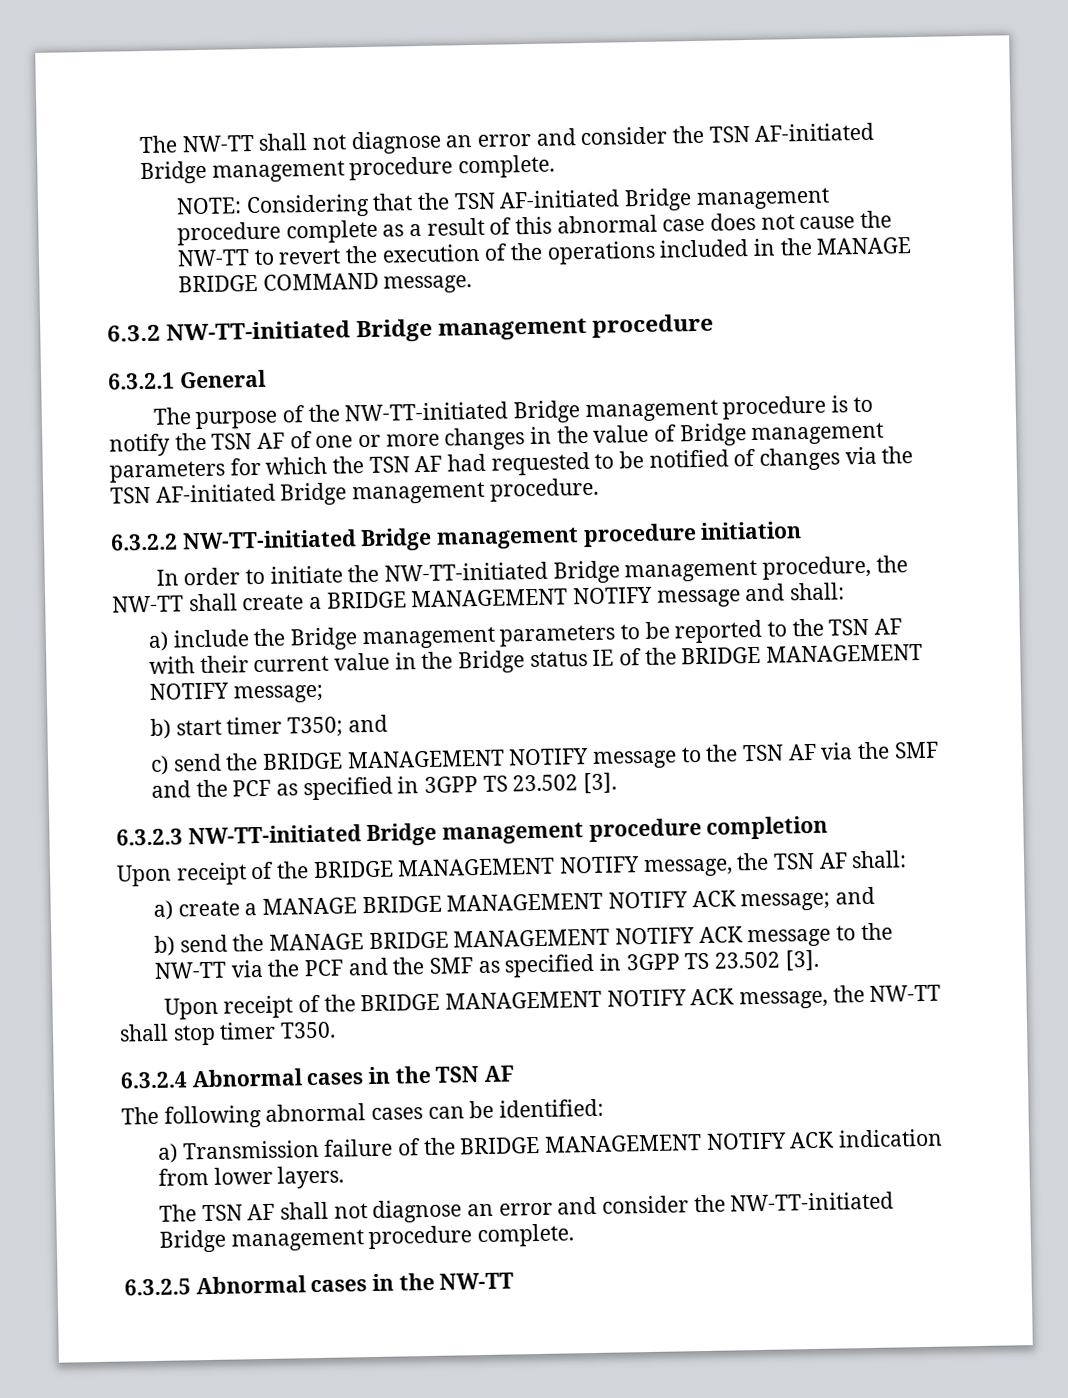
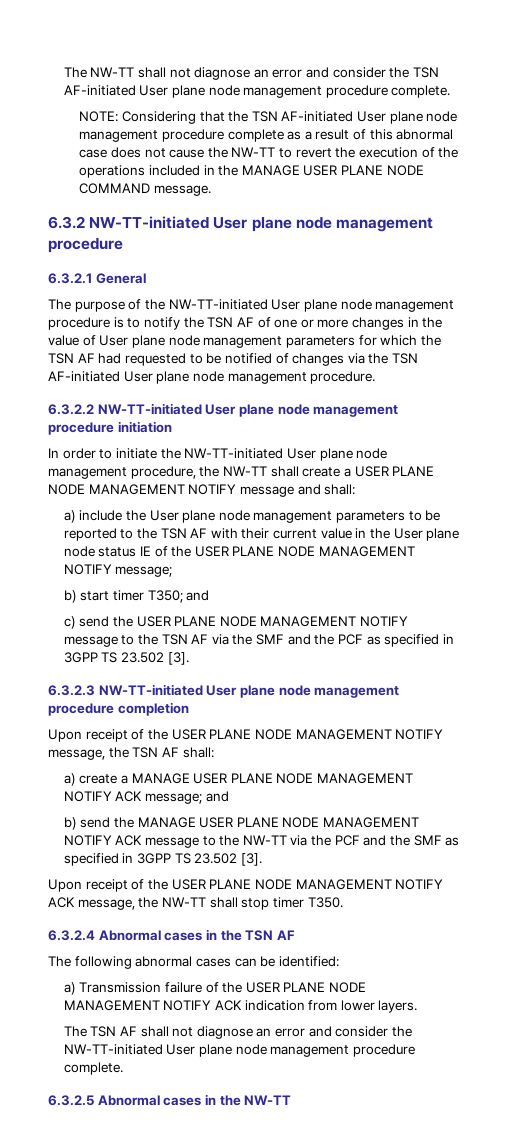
[139,160,207,185] Bridge -> [139,85,240,98] User plane node
[623,188,692,212] Bridge -> [357,111,458,124] User plane node
[177,274,258,293] BRIDGE -> [303,165,424,176] USER PLANE NODE
[356,318,434,343] Bridge -> [213,217,332,232] User plane node
[512,400,580,424] Bridge -> [271,299,372,312] User plane node
[679,423,747,447] Bridge -> [99,335,200,348] User plane node
[280,482,348,506] Bridge -> [123,371,224,384] User plane node
[360,527,433,552] Bridge -> [205,404,310,417] User plane node
[552,560,620,584] Bridge -> [286,448,388,461] User plane node
[326,591,407,609] BRIDGE -> [354,466,435,477] [48,484,85,495] USER PLANE NODE
[289,627,358,651] Bridge -> [149,510,250,523] User plane node
[457,650,525,674] Bridge -> [393,528,460,541] [63,546,95,557] User plane node
[681,646,762,665] BRIDGE -> [194,546,316,557] USER PLANE NODE
[261,752,343,770] BRIDGE -> [136,616,257,627] USER PLANE NODE
[366,822,438,847] Bridge -> [206,685,311,698] User plane node
[312,860,394,879] BRIDGE -> [171,729,292,740] USER PLANE NODE
[361,895,442,914] BRIDGE -> [193,773,314,784] USER PLANE NODE
[368,931,449,950] BRIDGE -> [199,817,320,828] USER PLANE NODE
[360,993,441,1012] BRIDGE -> [171,879,292,890] USER PLANE NODE
[459,1136,541,1155] BRIDGE -> [245,982,367,993] USER PLANE NODE
[158,1229,226,1253] Bridge -> [166,1044,267,1057] User plane node

